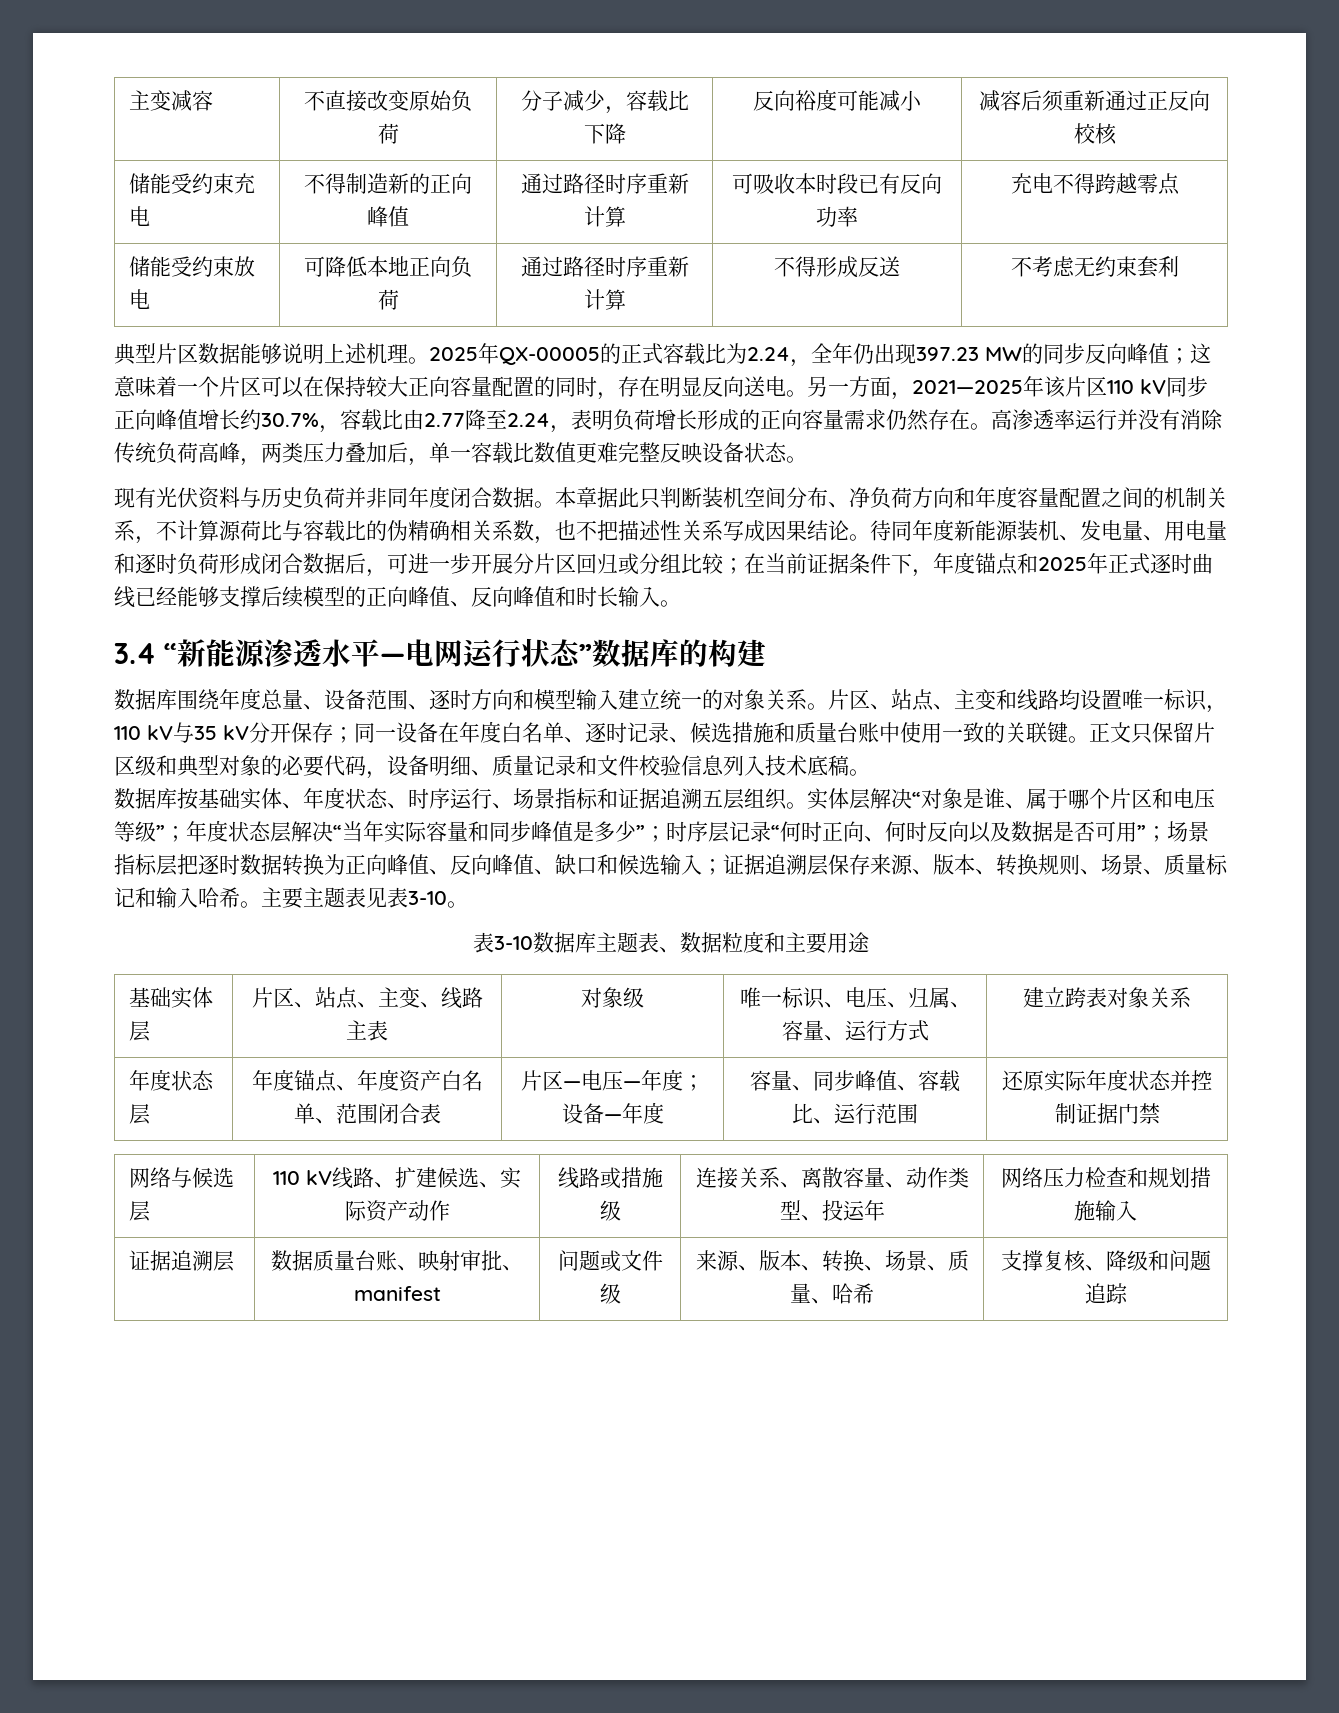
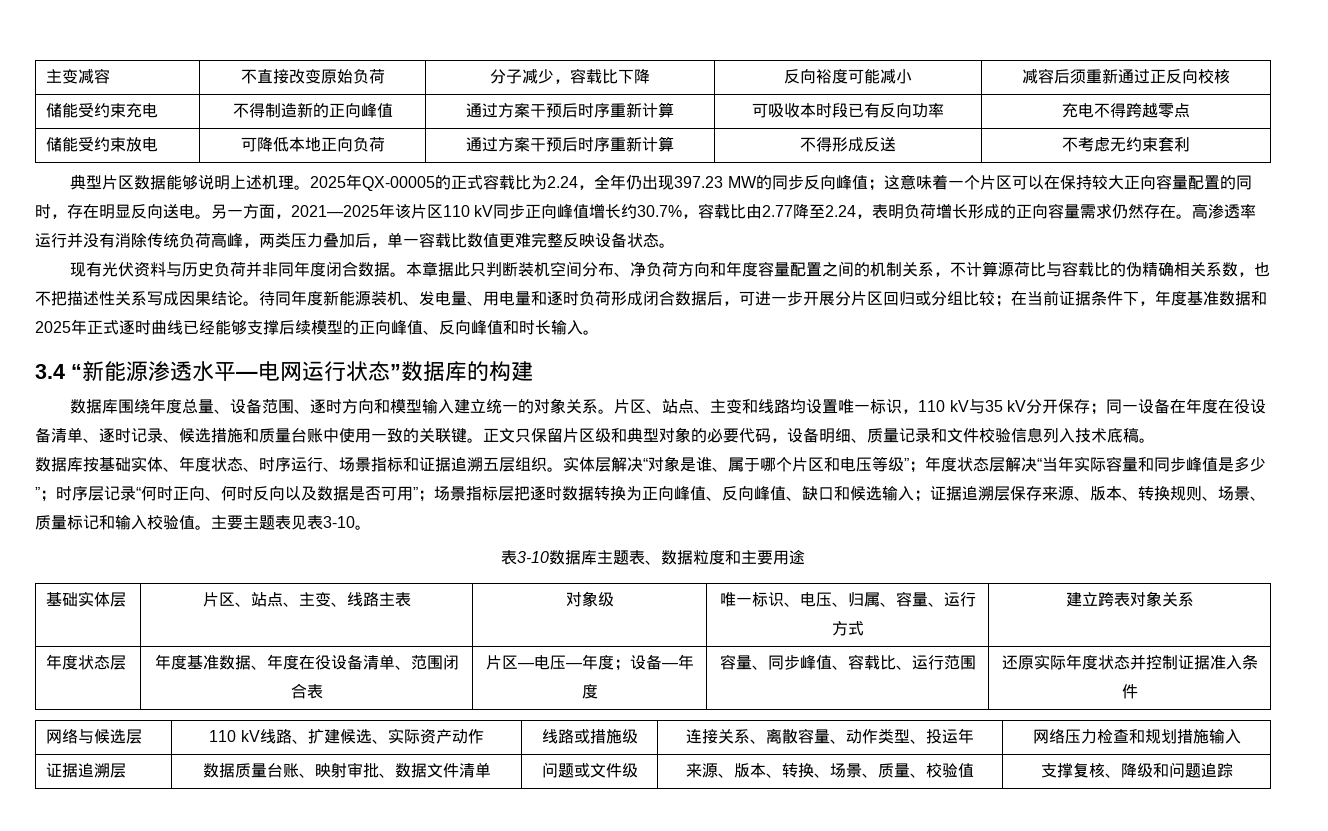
[562,173,605,194] 路径 -> [498,103,578,118] 方案干预后
[562,256,605,277] 路径 -> [498,137,578,152] 方案干预后
[975,553,1018,575] 锚点 -> [1187,291,1251,306] 基准数据
[501,722,543,743] 白名 -> [1218,399,1267,414] [35,427,67,443] 在役设备清
[198,887,240,908] 哈希 -> [147,515,195,530] 校验值
[293,1069,483,1092] 锚点、年度资产白名 -> [186,654,379,670] 基准数据、年度在役设备清
[1117,1103,1160,1124] 门禁 -> [1209,654,1258,670] [1121,684,1138,699] 准入条件
[353,1286,441,1301] manifest -> [394,762,491,778] 数据文件清单
[832,1283,874,1304] 哈希 -> [926,763,974,778] 校验值

